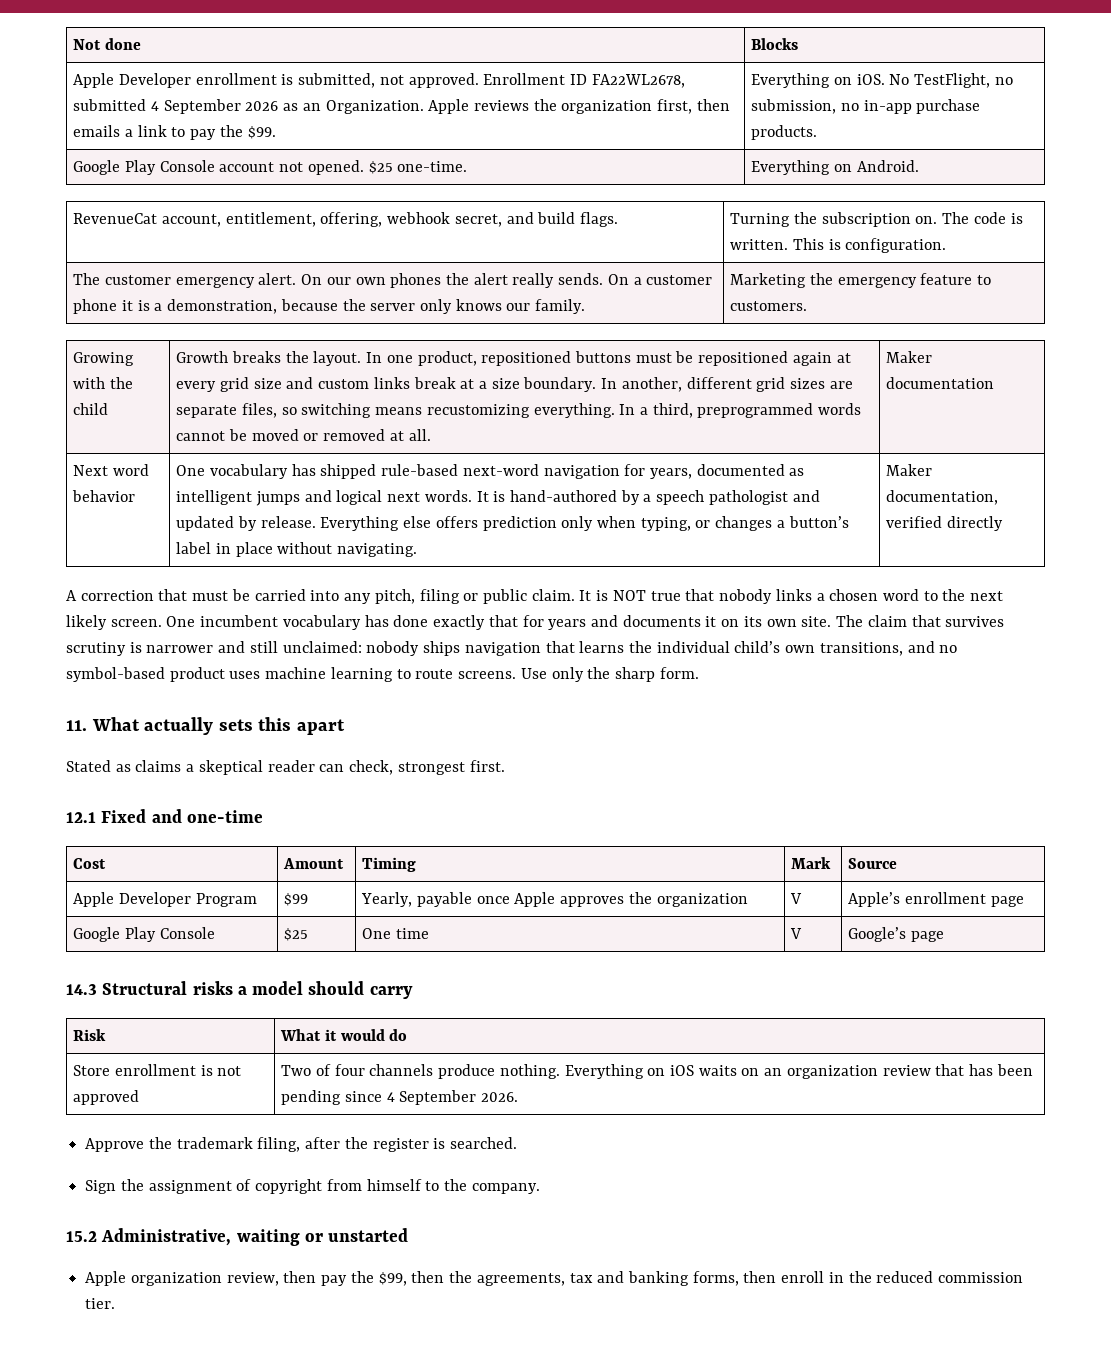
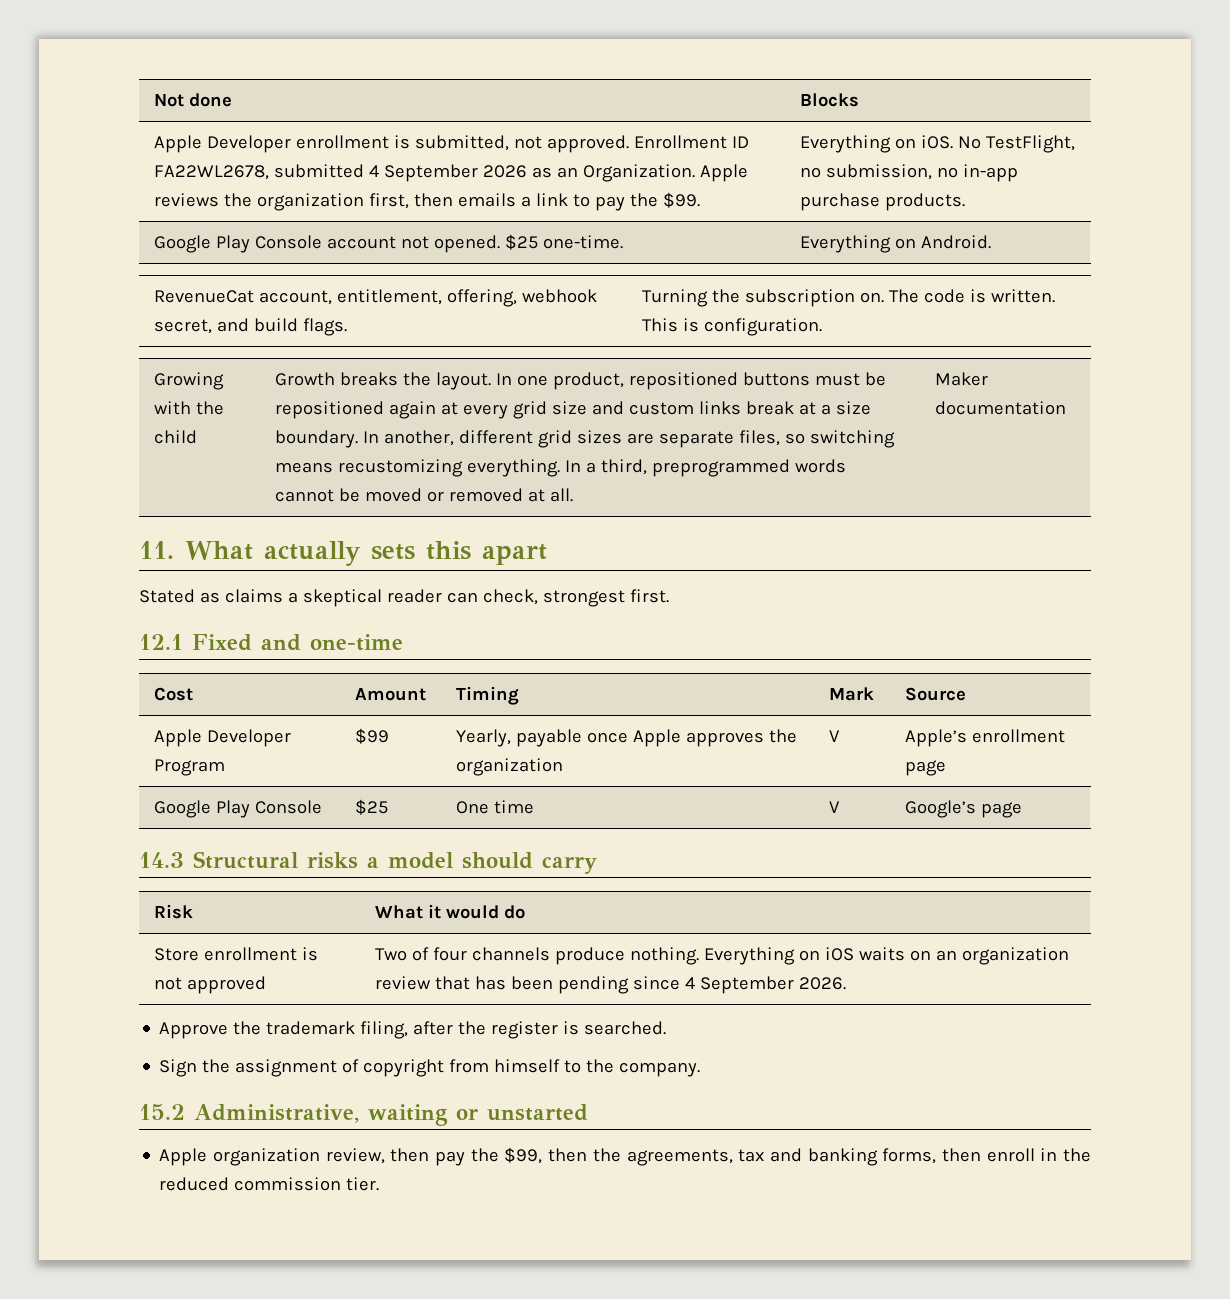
[73,273,713,288] [73,299,586,314] [730,273,992,288] [730,301,808,311] // The customer emergency alert. On our own phones the alert really sends. On a customer phone it is a demonstration, because the server only knows our family. | Marketing the emergency feature to customers. -> (822, 327) none
[73,464,149,476] [72,490,136,502] [176,464,805,479] [176,490,820,506] [176,516,849,531] [176,542,418,557] [886,464,933,476] [886,490,999,505] [886,516,1003,531] [66,589,1004,604] [66,615,1005,630] [66,641,958,656] [66,667,699,682] // Next word behavior | One vocabulary has shipped rule-based next-word navigation for years, documented as intelligent jumps and logical next words. It is hand-authored by a speech pathologist and updated by release. Everything else offers prediction only when typing, or changes a button’s label in place without navigating. | Maker documentation, verified directly // A correction that must be carried into any pitch, filing or public claim. It is NOT true that nobody links a chosen word to the next likely screen. One incumbent vocabulary has done exactly that for years and documents it on its own site. The claim that survives scrutiny is narrower and still unclaimed: nobody ships navigation that learns the individual child’s own transitions, and no symbol-based product uses machine learning to route screens. Use only the sharp form. -> (1066, 408) none

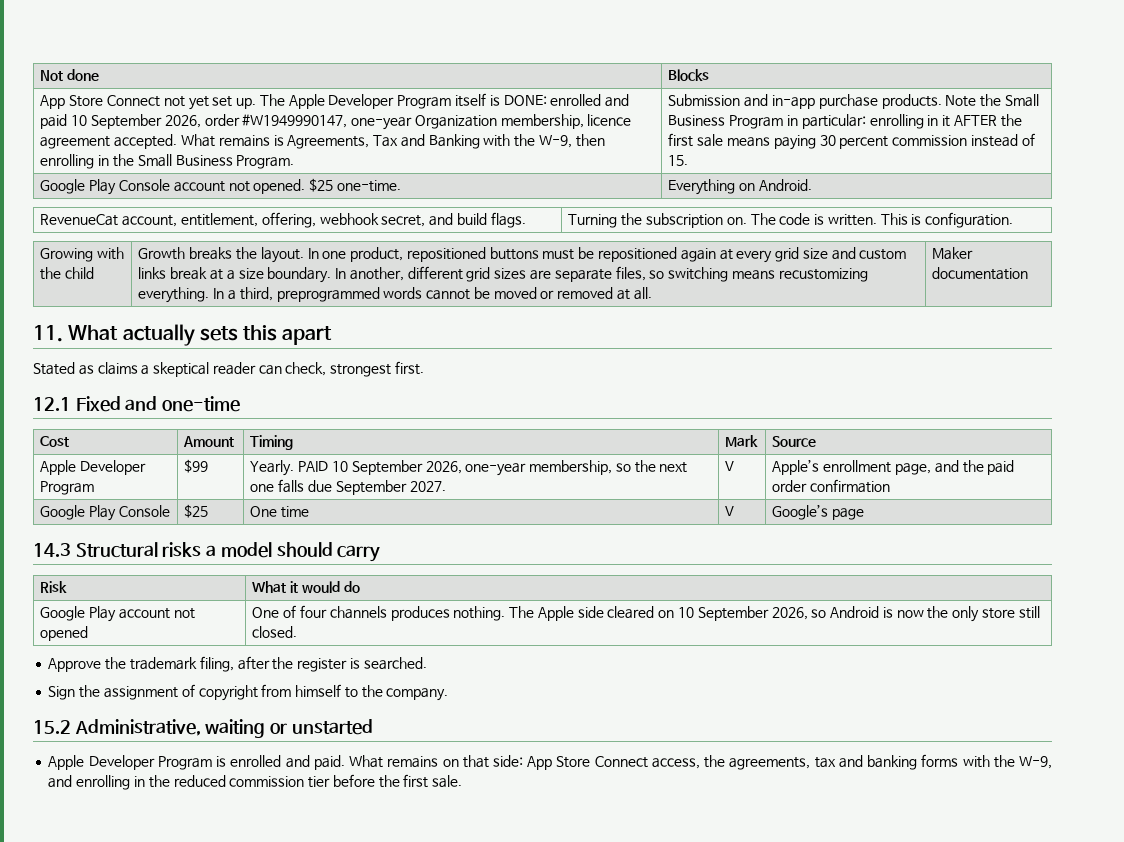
[153,135,749,153] [153,164,748,182] [153,192,700,211] [799,135,1075,153] [799,164,1018,182] [799,193,965,211] Apple Developer enrollment is submitted, not approved. Enrollment ID FA22WL2678, submitted 4 September 2026 as an Organization. Apple reviews the organization first, then emails a link to pay the $99. | Everything on iOS. No TestFlight, no submission, no in-app purchase products. -> [40,93,630,110] [40,114,632,130] [40,134,605,149] [40,154,295,169] [668,94,1039,109] [668,114,1022,129] [668,133,1035,150] [668,155,689,166] App Store Connect not yet set up. The Apple Developer Program itself is DONE: enrolled and paid 10 September 2026, order #W1949990147, one-year Organization membership, licence agreement accepted. What remains is Agreements, Tax and Banking with the W-9, then enrolling in the Small Business Program. | Submission and in-app purchase products. Note the Small Business Program in particular: enrolling in it AFTER the first sale means paying 30 percent commission instead of 15.
[455,729,797,747] [455,758,563,776] [828,730,840,742] [904,729,1065,747] [904,760,946,776] Yearly, payable once Apple approves the organization | V | Apple’s enrollment page -> [250,460,688,476] [250,479,446,495] [725,461,735,471] [772,459,1015,475] [772,479,891,493] Yearly. PAID 10 September 2026, one-year membership, so the next one falls due September 2027. | V | Apple’s enrollment page, and the paid order confirmation
[153,947,318,961] [153,976,266,994] [374,947,1069,965] [374,976,846,994] Store enrollment is not approved | Two of four channels produce nothing. Everything on iOS waits on an organization review that has been pending since 4 September 2026. -> [40,606,195,622] [40,626,89,641] [252,605,1040,622] [252,626,298,638] Google Play account not opened | One of four channels produces nothing. The Apple side cleared on 10 September 2026, so Android is now the only store still closed.
[213,1147,588,1166] organization review, then pay the $99, then -> [88,755,700,770] Developer Program is enrolled and paid. What remains on that side: App Store Connect access,
[882,1148,1091,1164] [159,1177,380,1191] forms, then enroll in the reduced commission tier. -> [921,754,1053,769] [48,774,463,790] forms with the W-9, and enrolling in the reduced commission tier before the first sale.

